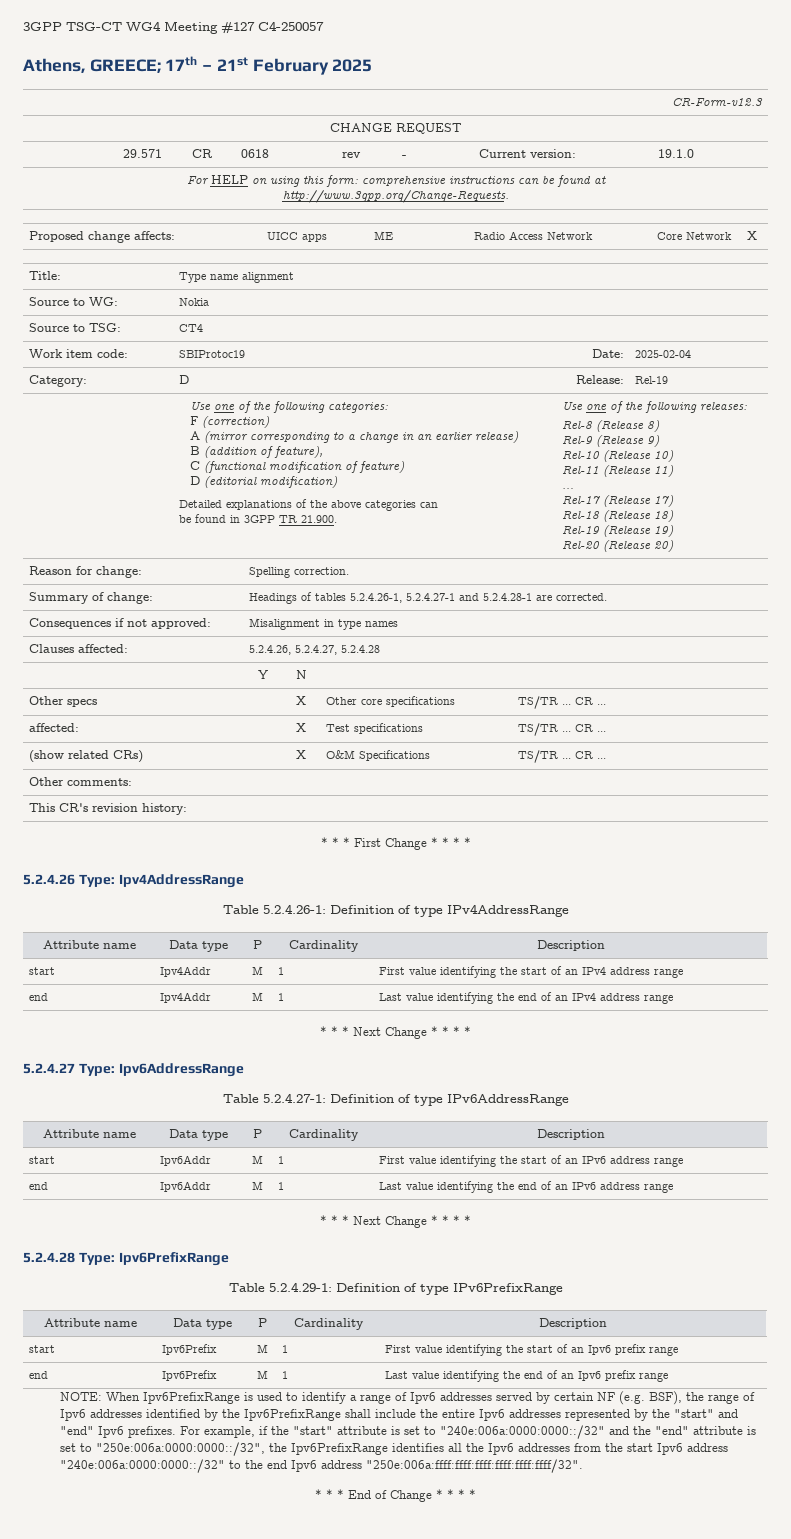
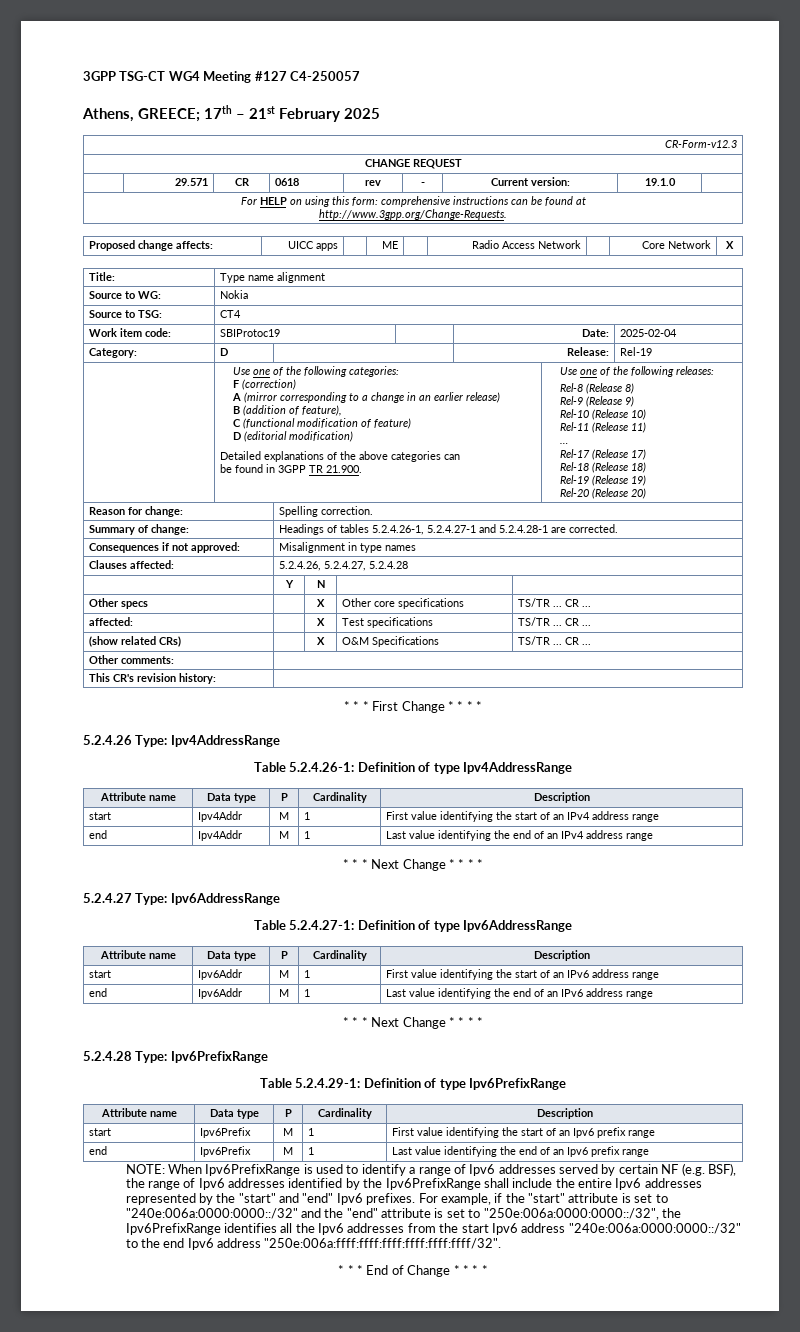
[446,904,569,917] IPv4AddressRange -> [462,762,572,774] Ipv4AddressRange
[446,1094,569,1106] IPv6AddressRange -> [462,920,572,932] Ipv6AddressRange
[452,1283,563,1295] IPv6PrefixRange -> [468,1078,566,1090] Ipv6PrefixRange

